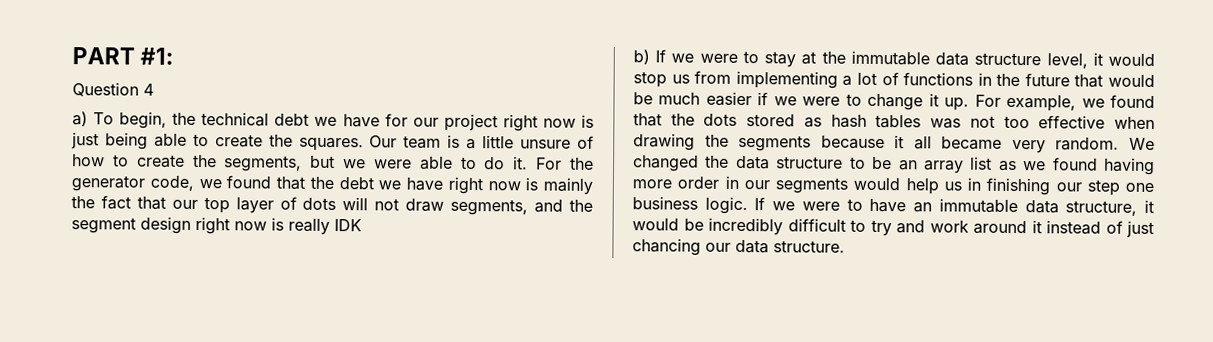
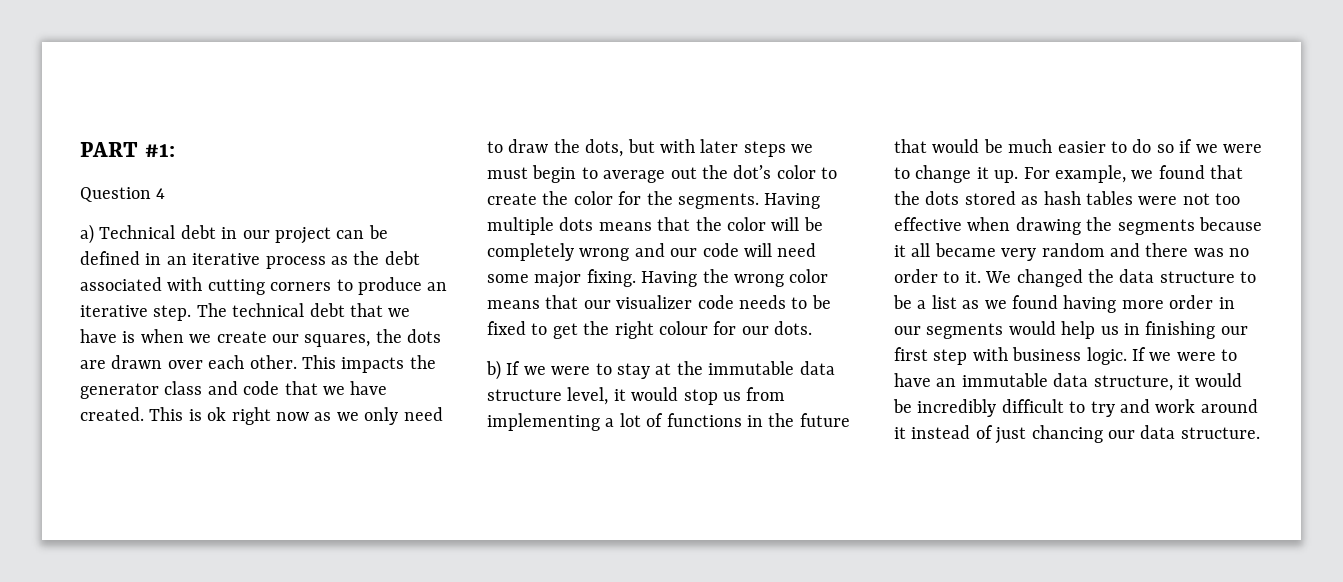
[93,111,197,129] To begin, the -> [99,225,388,244] [80,251,420,269] [80,277,448,295] [80,303,227,321] Technical debt in our project can be defined in an iterative process as the debt associated with cutting corners to produce an iterative step. The
[314,113,595,132] [71,132,594,152] [72,154,595,172] [71,175,593,195] [71,195,593,216] [71,216,362,235] we have for our project right now is just being able to create the squares. Our team is a little unsure of how to create the segments, but we were able to do it. For the generator code, we found that the debt we have right now is mainly the fact that our top layer of dots will not draw segments, and the segment design right now is really IDK -> [350,303,411,317] [80,329,442,347] [80,355,436,373] [80,381,388,399] [80,407,443,425] [487,139,814,157] [487,165,838,183] [487,191,821,209] [487,217,823,235] [487,243,817,261] [487,269,829,288] [487,295,831,309] [487,321,813,339] that we have is when we create our squares, the dots are drawn over each other. This impacts the generator class and code that we have created. This is ok right now as we only need to draw the dots, but with later steps we must begin to average out the dot’s color to create the color for the segments. Having multiple dots means that the color will be completely wrong and our code will need some major fixing. Having the wrong color means that our visualizer code needs to be fixed to get the right colour for our dots.
(752, 99) none -> [1111,139,1174,153] to do so
[930,118,962,129] was -> [1138,196,1178,205] were
[1055,137,1120,151] random. -> [1041,243,1250,257] [894,269,981,283] random and there was no order to it.
[898,160,964,174] an array -> [917,300,927,309] a
[1086,179,1154,196] step one -> [894,347,1008,365] first step with

